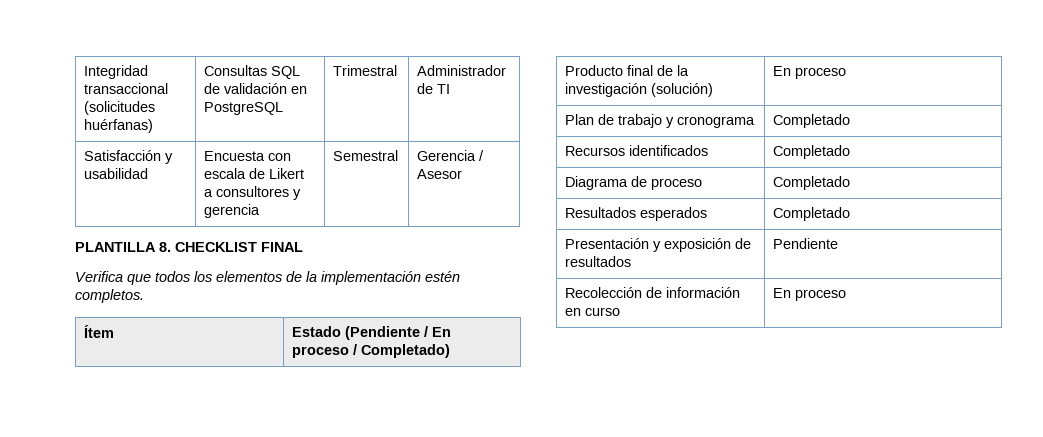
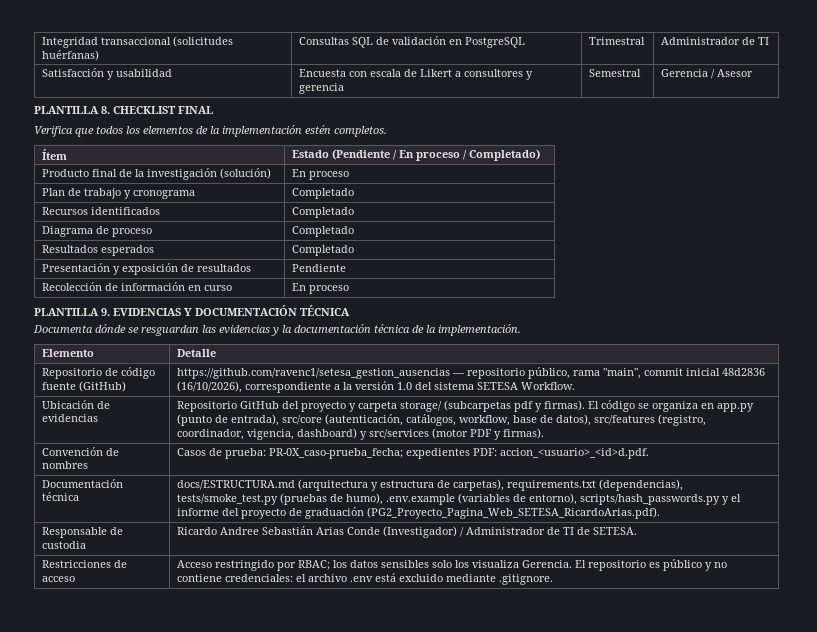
(847, 295) none -> [34,305,350,316] [33,324,521,336] [41,349,94,357] [176,349,216,357] [41,367,155,379] [41,381,126,392] [176,367,765,379] [176,381,575,393] [41,400,110,409] [41,414,98,422] [176,400,754,412] [176,414,706,426] [176,428,544,440] [41,447,119,456] [41,461,88,469] [176,448,649,459] [41,479,123,488] [41,492,79,501] [176,479,683,491] [176,493,741,505] [176,507,660,519] [41,527,123,538] [41,541,86,549] [176,526,637,538] [41,560,127,568] [41,576,75,582] [176,559,727,571] [176,573,553,585] // PLANTILLA 9. EVIDENCIAS Y DOCUMENTACIÓN TÉCNICA // Documenta dónde se resguardan las evidencias y la documentación técnica de la implementación. // Elemento | Detalle // Repositorio de código fuente (GitHub) | https://github.com/ravenc1/setesa_gestion_ausencias — repositorio público, rama "main", commit inicial 48d2836 (16/10/2026), correspondiente a la versión 1.0 del sistema SETESA Workflow. // Ubicación de evidencias | Repositorio GitHub del proyecto y carpeta storage/ (subcarpetas pdf y firmas). El código se organiza en app.py (punto de entrada), src/core (autenticación, catálogos, workflow, base de datos), src/features (registro, coordinador, vigencia, dashboard) y src/services (motor PDF y firmas). // Convención de nombres | Casos de prueba: PR-0X_caso-prueba_fecha; expedientes PDF: accion_<usuario>_<id>d.pdf. // Documentación técnica | docs/ESTRUCTURA.md (arquitectura y estructura de carpetas), requirements.txt (dependencias), tests/smoke_test.py (pruebas de humo), .env.example (variables de entorno), scripts/hash_passwords.py y el informe del proyecto de graduación (PG2_Proyecto_Pagina_Web_SETESA_RicardoArias.pdf). // Responsable de custodia | Ricardo Andree Sebastián Arias Conde (Investigador) / Administrador de TI de SETESA. // Restricciones de acceso | Acceso restringido por RBAC; los datos sensibles solo los visualiza Gerencia. El repositorio es público y no contiene credenciales: el archivo .env está excluido mediante .gitignore.

